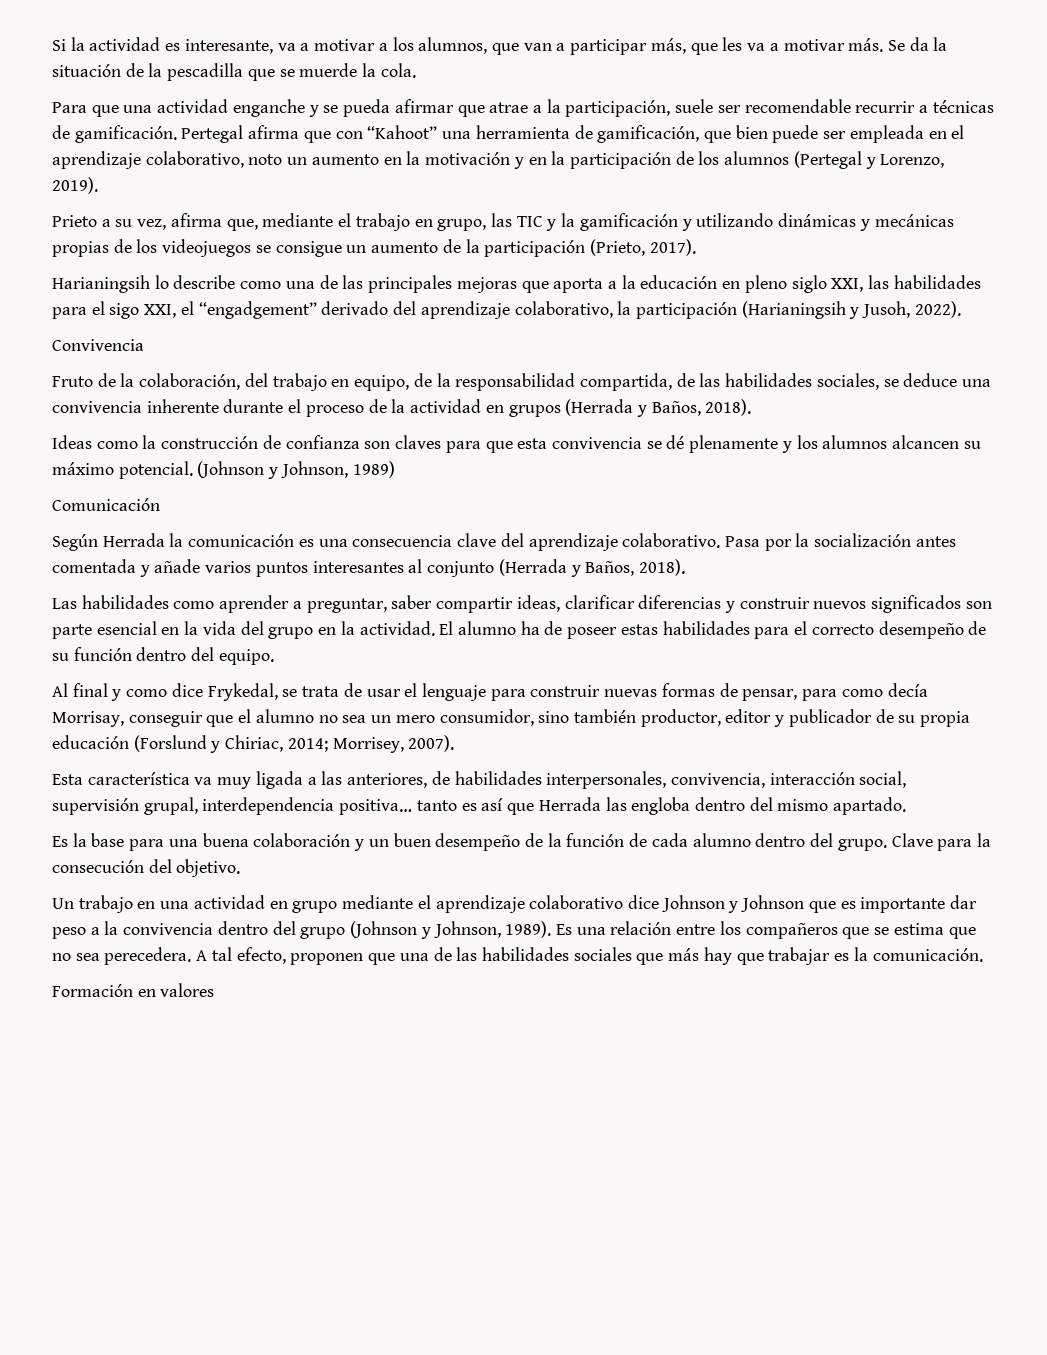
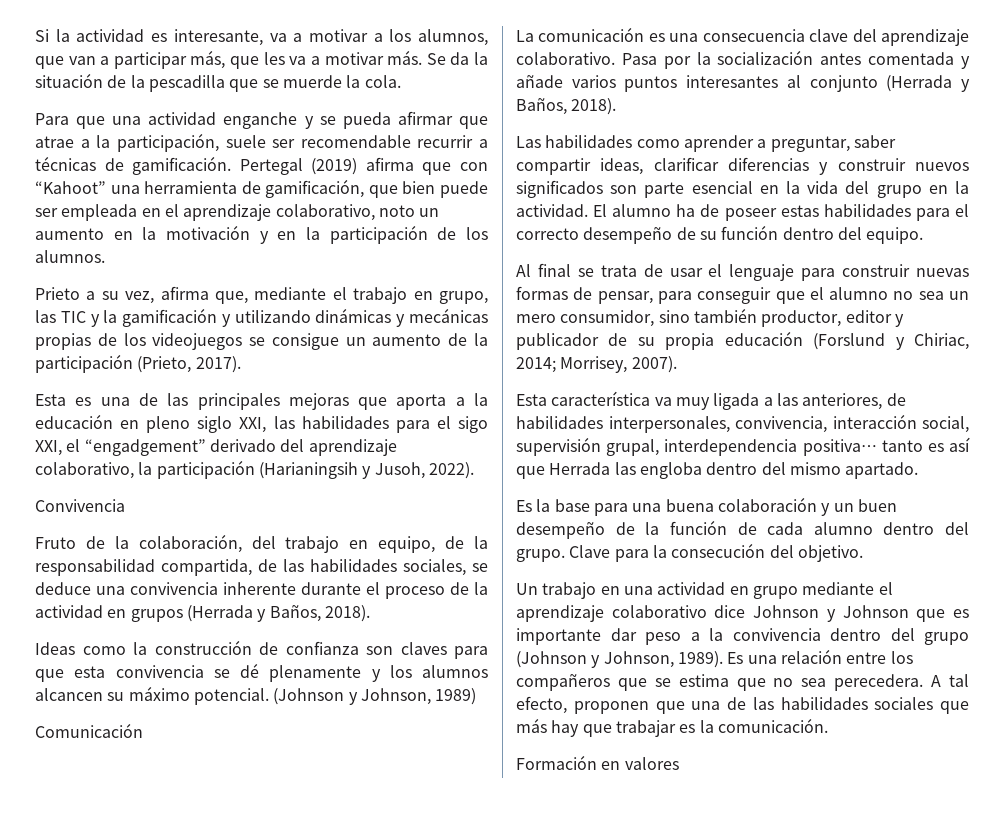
(244, 134) none -> [311,158,358,175] (2019)
[724,151,945,169] [52,177,98,194] alumnos (Pertegal y Lorenzo, 2019). -> [35,250,105,263] alumnos.
[52,275,282,293] Harianingsih lo describe como -> [35,394,92,406] Esta es
[52,533,184,551] Según Herrada la -> [516,30,534,42] La
[111,683,278,701] y como dice Frykedal, -> (571, 270) none
[841,683,928,697] [52,711,124,727] como decía Morrisay, -> (692, 297) none

